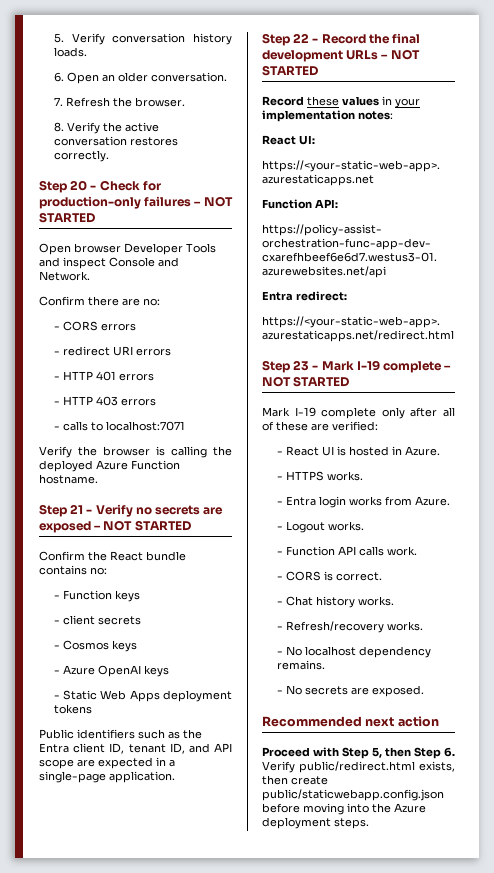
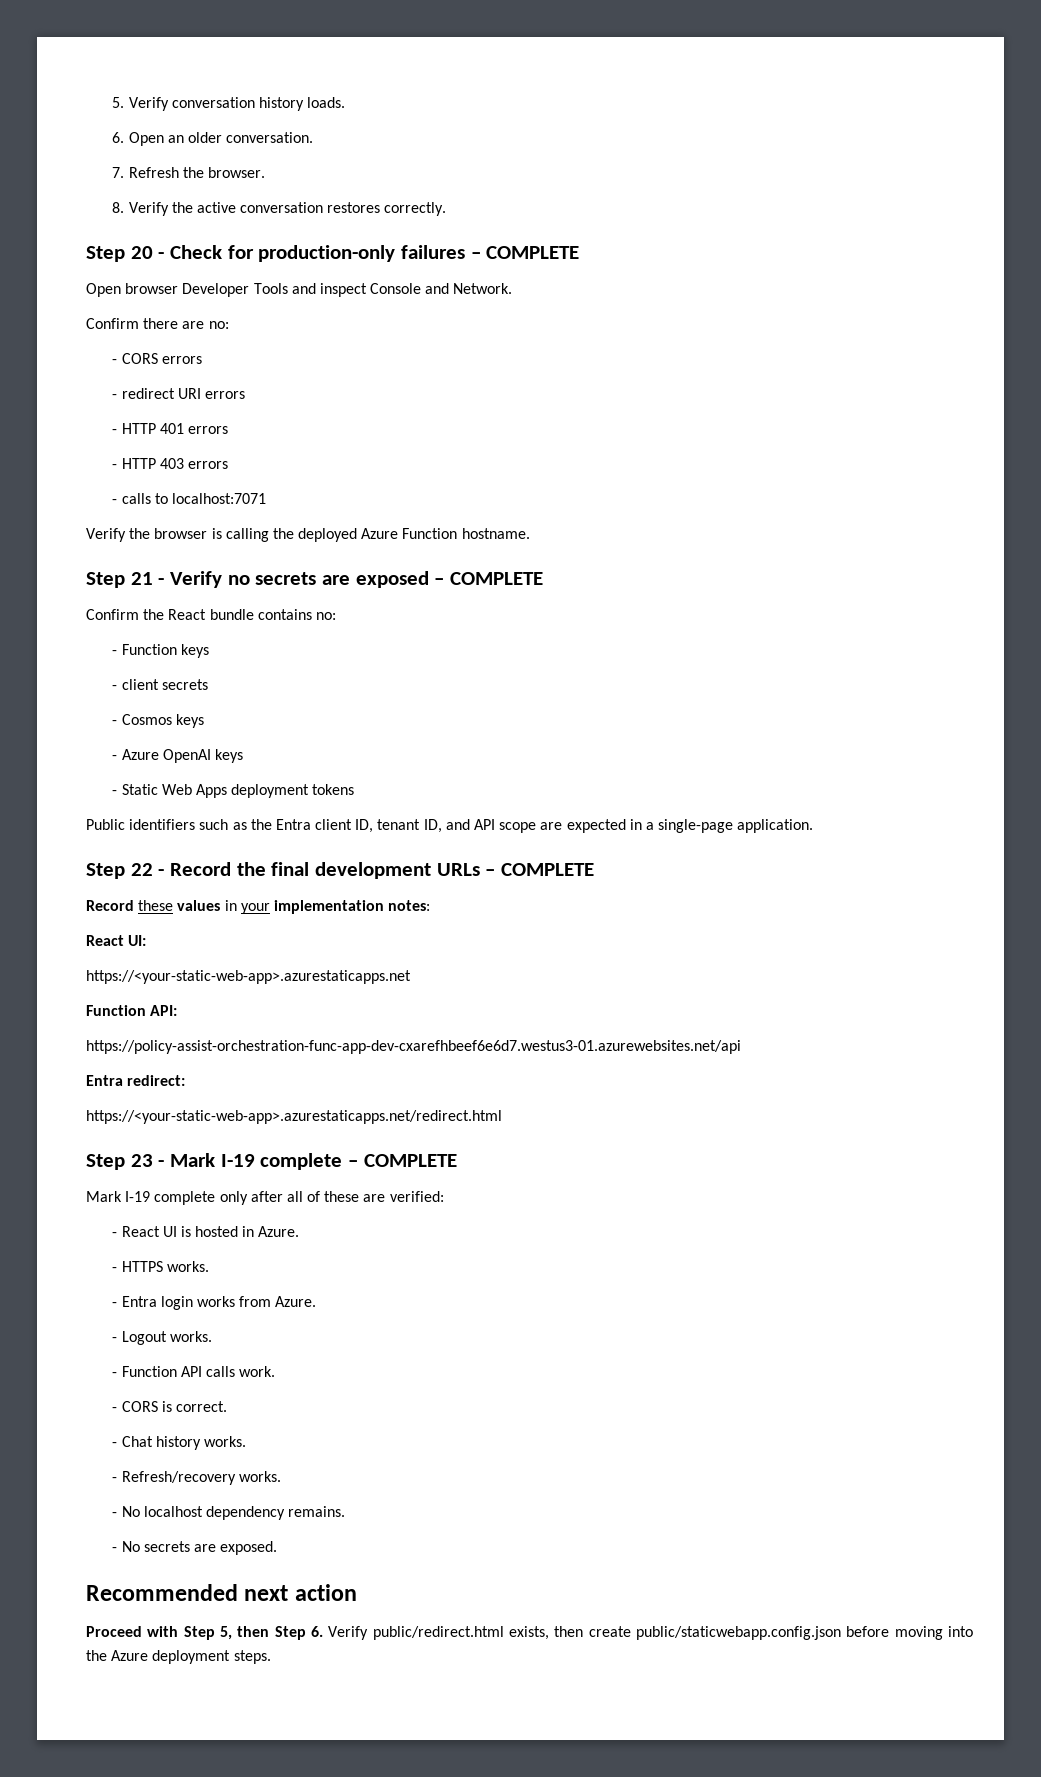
[203,196,233,207] [39,212,95,223] NOT STARTED -> [486,246,580,259] COMPLETE
[103,520,191,531] NOT STARTED -> [450,572,544,585] COMPLETE
[390,49,420,60] [262,65,318,76] NOT STARTED -> [501,863,595,876] COMPLETE
[262,376,350,387] NOT STARTED -> [363,1154,457,1167] COMPLETE

